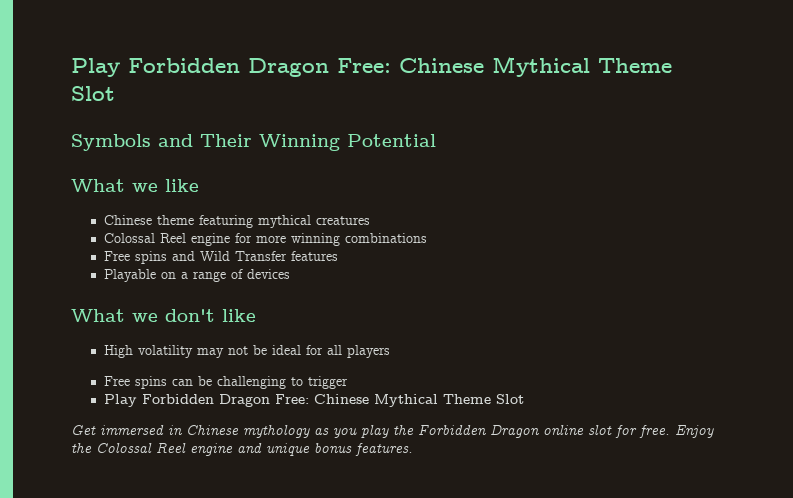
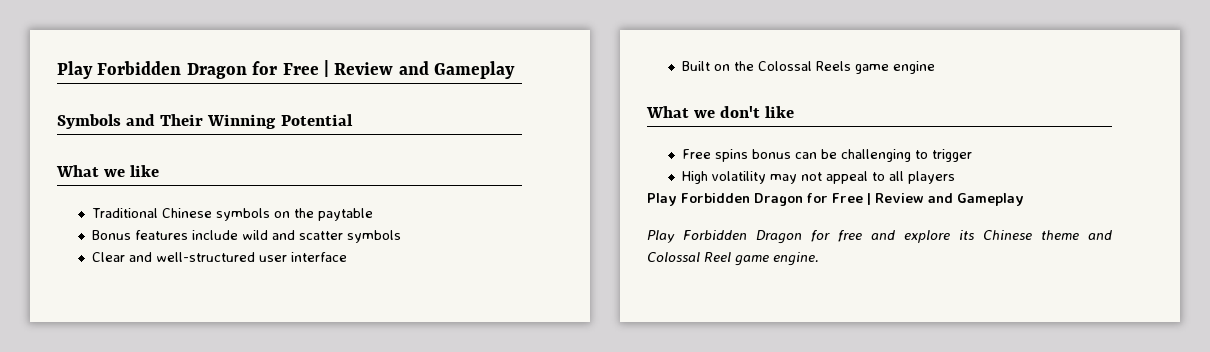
[71,56,672,77] [71,86,115,101] Play Forbidden Dragon Free: Chinese Mythical Theme Slot -> [57,60,516,79] Play Forbidden Dragon for Free | Review and Gameplay
[103,215,370,228] [103,233,427,246] [103,251,338,264] [103,269,290,282] [71,309,256,322] [103,345,390,358] [103,376,167,389] Chinese theme featuring mythical creatures // Colossal Reel engine for more winning combinations // Free spins and Wild Transfer features // Playable on a range of devices // What we don't like // High volatility may not be ideal for all players // Free spins -> [92,208,374,221] [92,230,402,243] [92,252,348,262] [682,61,936,74] [646,106,795,118] [682,149,792,162] Traditional Chinese symbols on the paytable // Bonus features include wild and scatter symbols // Clear and well-structured user interface // Built on the Colossal Reels game engine // What we don't like // Free spins bonus
[103,394,524,407] [71,424,714,438] [71,442,413,456] Play Forbidden Dragon Free: Chinese Mythical Theme Slot // Get immersed in Chinese mythology as you play the Forbidden Dragon online slot for free. Enjoy the Colossal Reel engine and unique bonus features. -> [682,171,956,184] [647,193,1024,206] [647,230,1112,244] [647,252,819,266] High volatility may not appeal to all players // Play Forbidden Dragon for Free | Review and Gameplay // Play Forbidden Dragon for free and explore its Chinese theme and Colossal Reel game engine.

